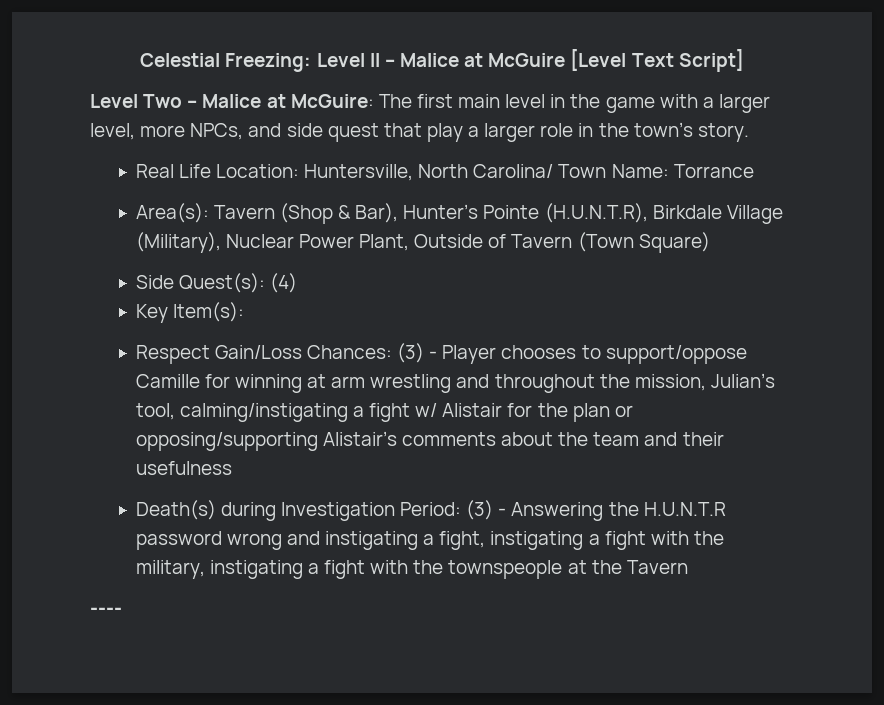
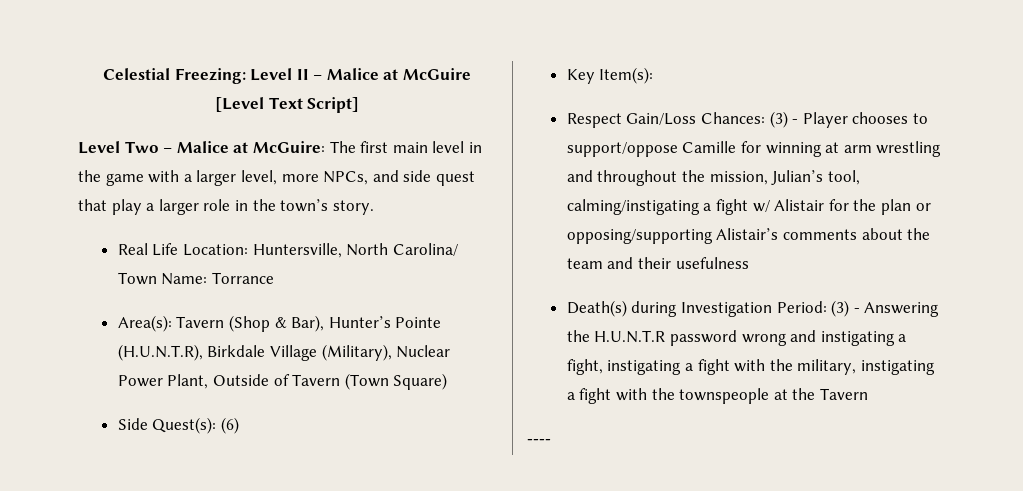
[269,273,297,293] (4) -> [220,417,239,434] (6)

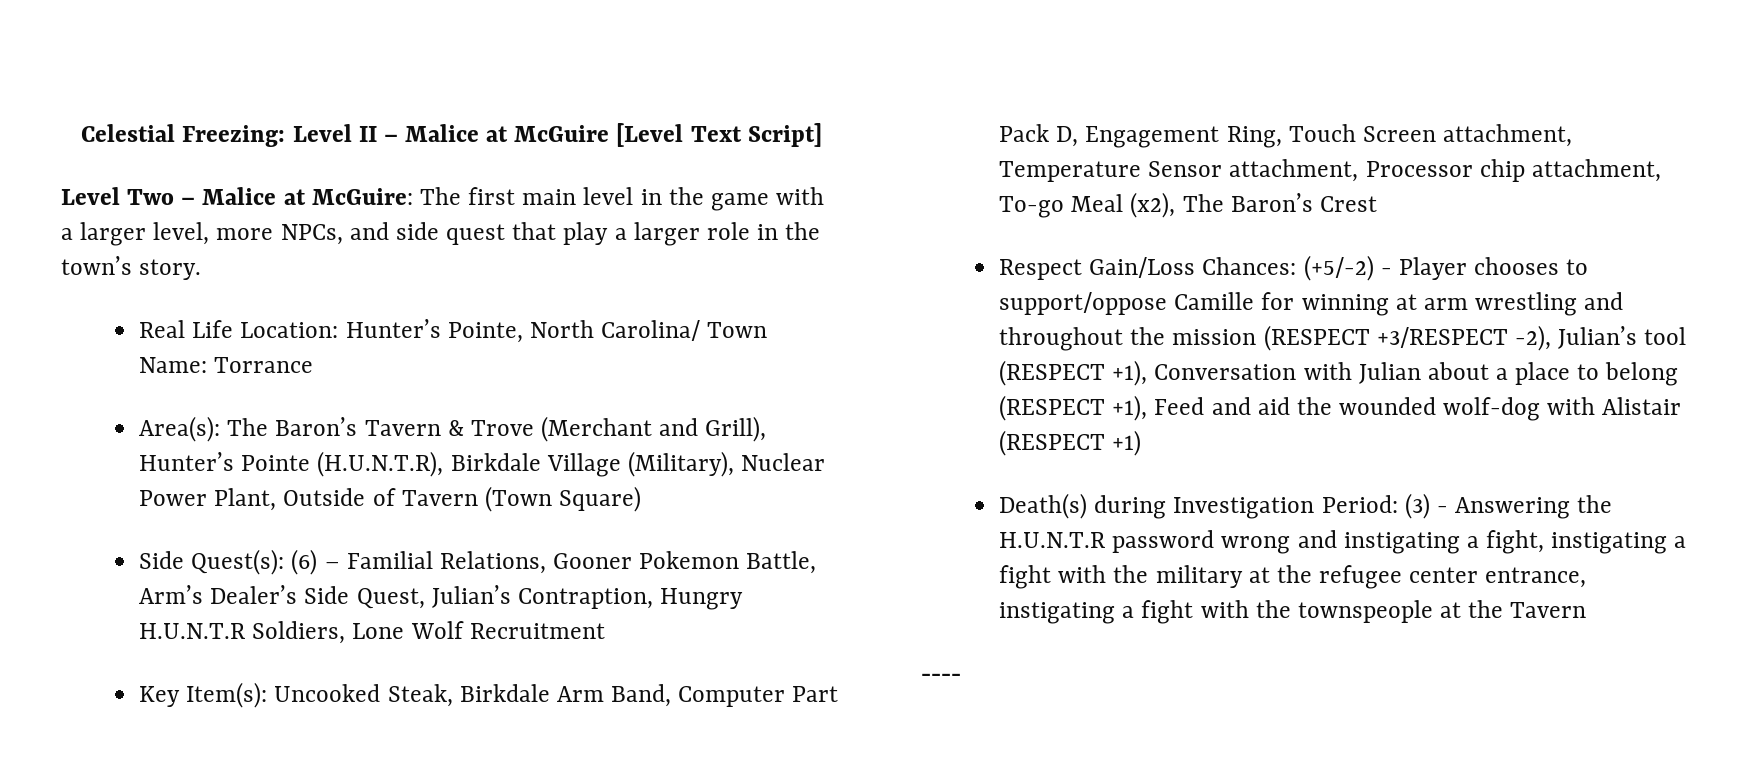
[252,243,342,258] Huntersville, -> [345,319,523,343] Hunter’s Pointe,
[176,315,325,332] Tavern (Shop & Bar), -> [227,416,767,442] The Baron’s Tavern & Trove (Merchant and Grill),
[566,67,654,84] // Key Item(s): -> [324,551,817,574] [139,585,743,610] [139,621,605,644] [139,682,839,708] [999,124,1572,148] [999,159,1661,182] [999,192,1377,218] – Familial Relations, Gooner Pokemon Battle, Arm’s Dealer’s Side Quest, Julian’s Contraption, Hungry H.U.N.T.R Soldiers, Lone Wolf Recruitment // Key Item(s): Uncooked Steak, Birkdale Arm Band, Computer Part Pack D, Engagement Ring, Touch Screen attachment, Temperature Sensor attachment, Processor chip attachment, To-go Meal (x2), The Baron’s Crest
[769,111,788,128] (3) -> [1303,255,1374,281] (+5/-2)
[709,170,860,185] [566,199,931,215] [566,228,931,244] [566,257,749,269] mission, Julian’s tool, calming/instigating a fight w/ Alistair for the plan or opposing/supporting Alistair’s comments about the team and their usefulness -> [1172,325,1687,351] [999,360,1679,386] [999,395,1682,421] [999,430,1142,456] mission (RESPECT +3/RESPECT -2), Julian’s tool (RESPECT +1), Conversation with Julian about a place to belong (RESPECT +1), Feed and aid the wounded wolf-dog with Alistair (RESPECT +1)
[797,359,857,375] military, -> [1155,565,1587,589] military at the refugee center entrance,

